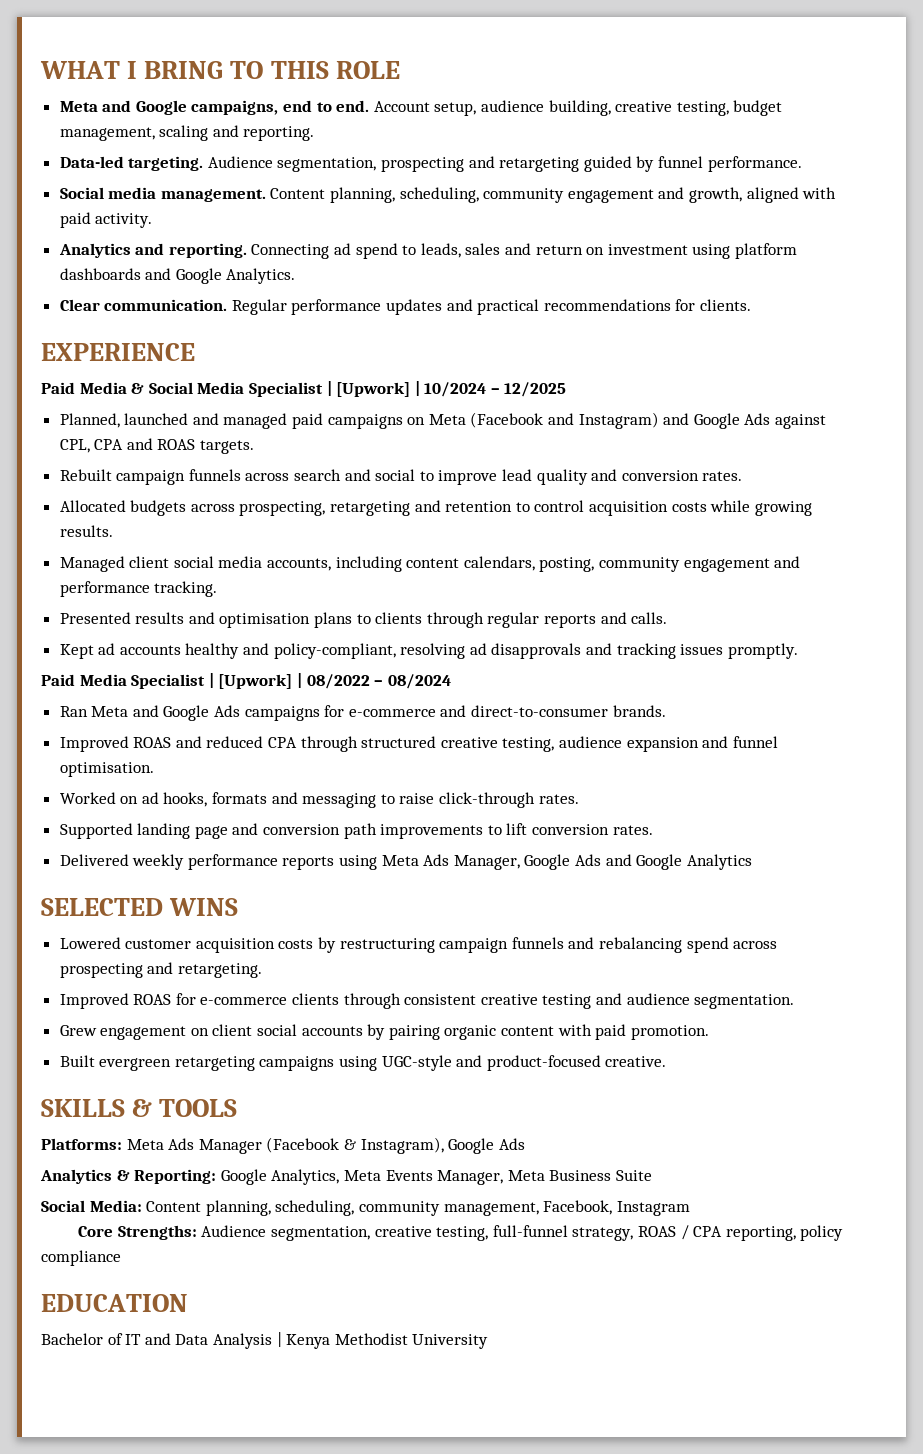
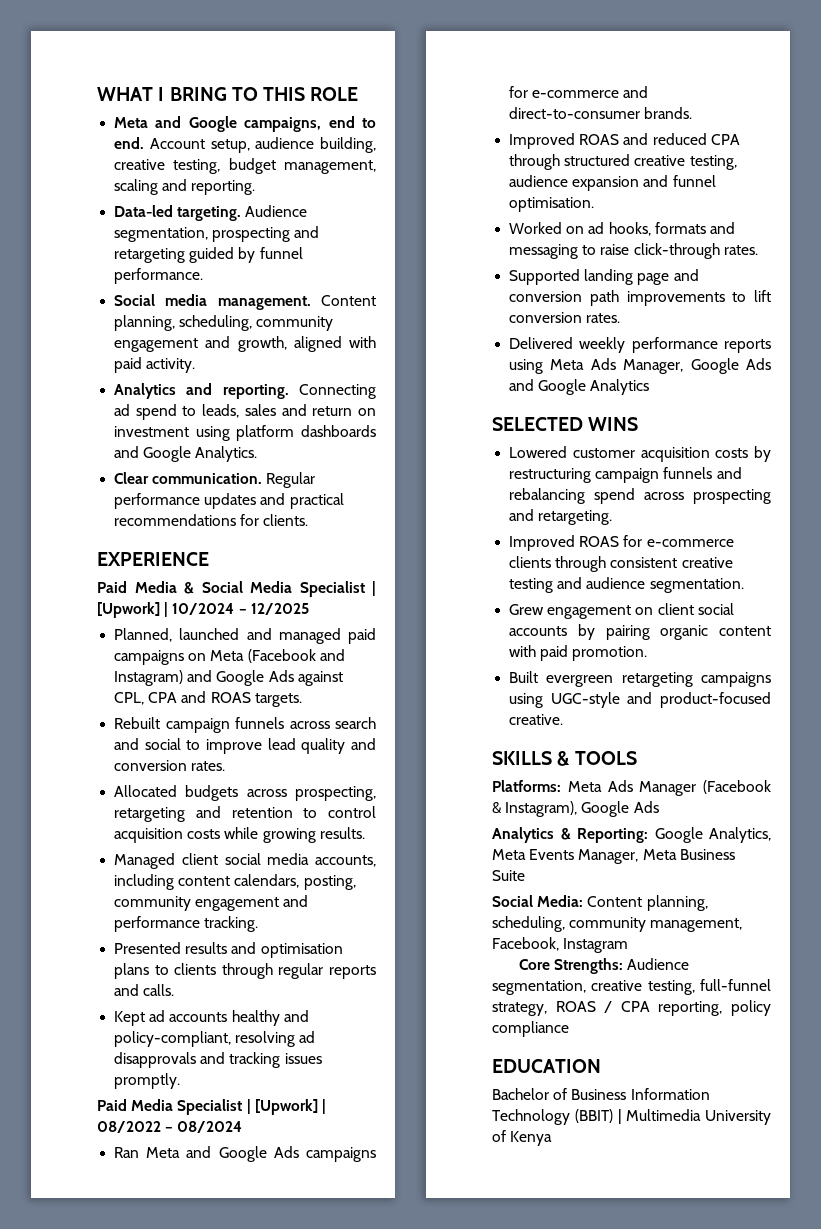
[125,1332,489,1349] IT and Data Analysis | Kenya Methodist University -> [571,1088,710,1100] [492,1109,771,1125] [492,1130,553,1146] Business Information Technology (BBIT) | Multimedia University of Kenya

